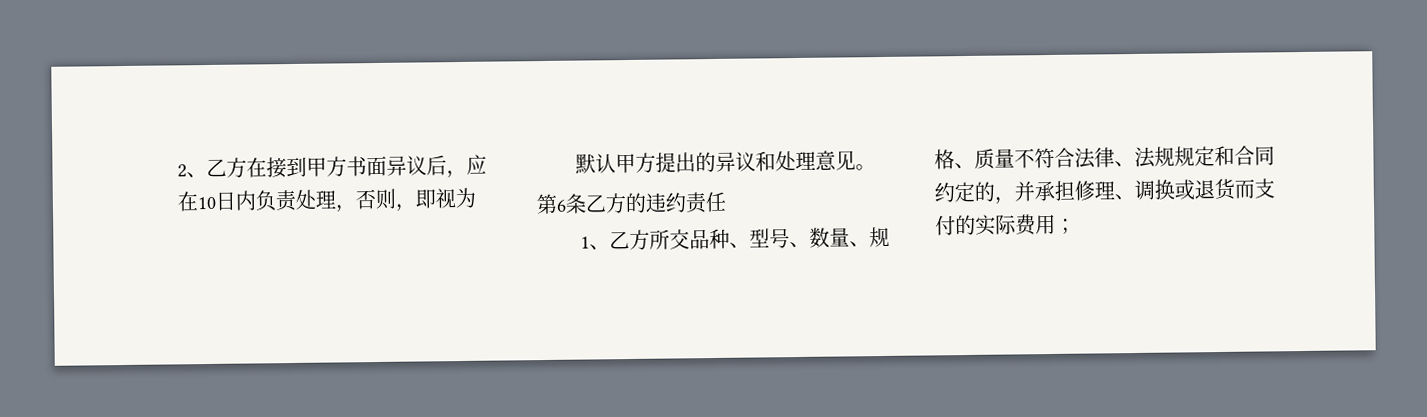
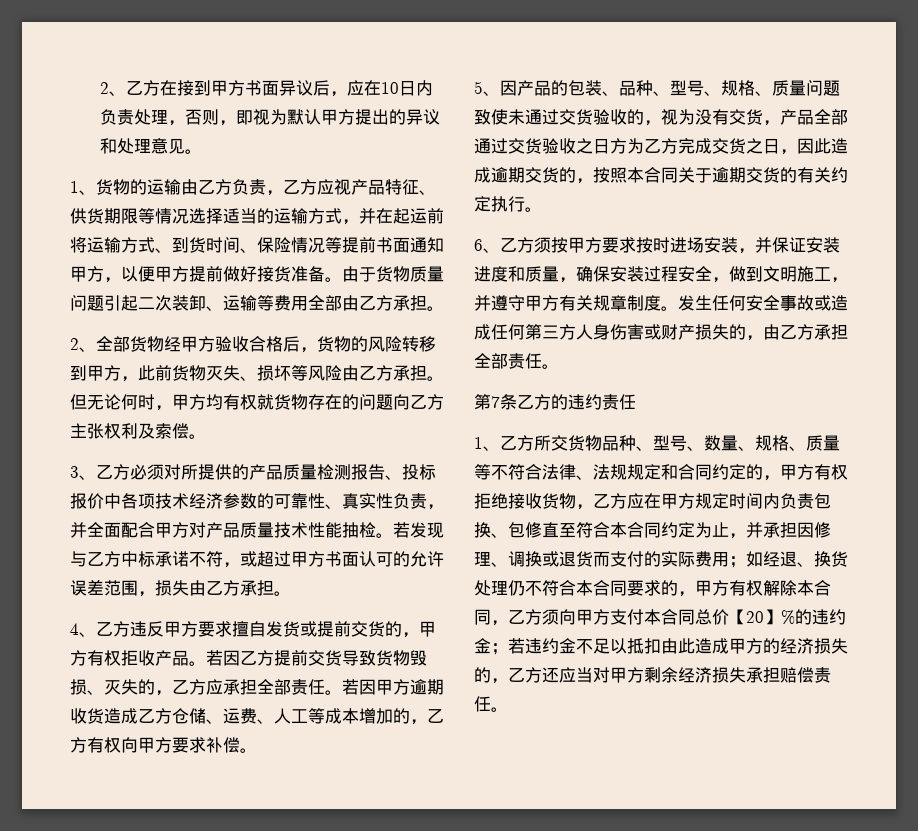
[536,193,567,215] // 第6 -> [70,179,436,196] [70,208,444,225] [70,237,444,253] [70,266,444,283] [70,295,444,311] [70,336,436,353] [70,365,444,382] [70,394,444,411] [70,423,206,439] [70,464,436,480] [70,493,444,510] [70,522,444,538] [70,551,444,568] [70,580,291,597] [70,621,436,638] [70,650,427,666] [70,679,444,696] [70,708,444,725] [70,737,257,753] [474,80,840,96] [474,109,848,126] [474,138,848,155] [474,167,848,184] [474,196,542,212] [474,237,840,254] [474,266,848,283] [474,295,848,311] [474,324,848,341] [474,353,559,369] [474,394,500,410] // 1、货物的运输由乙方负责，乙方应视产品特征、供货期限等情况选择适当的运输方式，并在起运前将运输方式、到货时间、保险情况等提前书面通知甲方，以便甲方提前做好接货准备。由于货物质量问题引起二次装卸、运输等费用全部由乙方承担。 // 2、全部货物经甲方验收合格后，货物的风险转移到甲方，此前货物灭失、损坏等风险由乙方承担。但无论何时，甲方均有权就货物存在的问题向乙方主张权利及索偿。 // 3、乙方必须对所提供的产品质量检测报告、投标报价中各项技术经济参数的可靠性、真实性负责，并全面配合甲方对产品质量技术性能抽检。若发现与乙方中标承诺不符，或超过甲方书面认可的允许误差范围，损失由乙方承担。 // 4、乙方违反甲方要求擅自发货或提前交货的，甲方有权拒收产品。若因乙方提前交货导致货物毁损、灭失的，乙方应承担全部责任。若因甲方逾期收货造成乙方仓储、运费、人工等成本增加的，乙方有权向甲方要求补偿。 // 5、因产品的包装、品种、型号、规格、质量问题致使未通过交货验收的，视为没有交货，产品全部通过交货验收之日方为乙方完成交货之日，因此造成逾期交货的，按照本合同关于逾期交货的有关约定执行。 // 6、乙方须按甲方要求按时进场安装，并保证安装进度和质量，确保安装过程安全，做到文明施工，并遵守甲方有关规章制度。发生任何安全事故或造成任何第三方人身伤害或财产损失的，由乙方承担全部责任。 // 第7
(691, 239) none -> [568,435,602,451] 货物
(1015, 158) none -> [474,464,491,480] 等
[1014,180,1075,202] 并承担 -> [780,464,848,480] [474,493,831,510] [474,522,814,539] 甲方有权拒绝接收货物，乙方应在甲方规定时间内负责包换、包修直至符合本合同约定为止，并承担因
(1076, 226) none -> [746,551,848,567] [474,580,831,597] [474,609,846,626] [474,638,848,655] [474,667,831,684] [474,696,508,712] 如经退、换货处理仍不符合本合同要求的，甲方有权解除本合同，乙方须向甲方支付本合同总价【20】%的违约金；若违约金不足以抵扣由此造成甲方的经济损失的，乙方还应当对甲方剩余经济损失承担赔偿责任。

